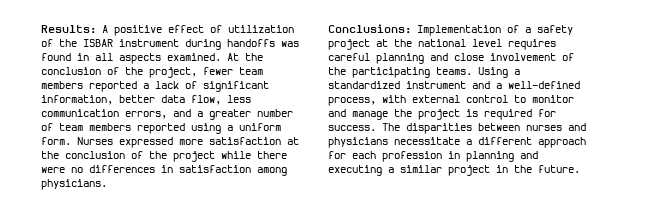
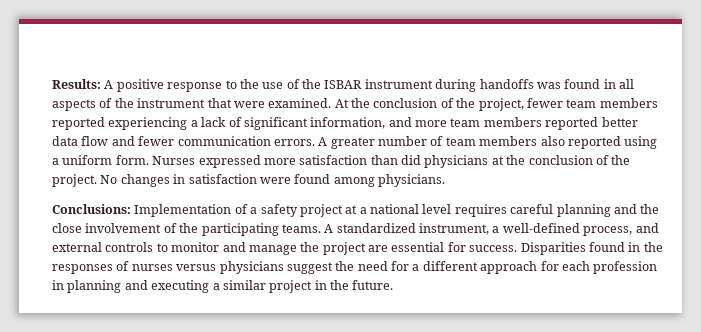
[168,25,294,33] effect of utilization -> [167,79,284,92] response to the use
(161, 58) none -> [99,98,265,108] of the instrument that were
(137, 86) none -> [108,117,188,130] experiencing
[119,95,251,105] [41,109,203,119] better data flow, less communication errors, and a -> [388,117,638,130] [52,136,328,146] and more team members reported better data flow and fewer communication errors. A
(131, 127) none -> [540,136,565,146] also
(281, 141) none -> [370,155,489,168] than did physicians
[173,151,287,162] [41,165,251,173] project while there were no differences in satisfaction -> [52,174,331,187] project. No changes in satisfaction were found
[394,39,412,47] the -> [359,207,367,214] a
(448, 57) none -> [640,204,660,214] the
[478,67,520,78] [328,81,580,89] [328,95,508,106] Using a standardized instrument and a well-defined process, with external control -> [324,223,659,236] [52,242,154,252] A standardized instrument, a well-defined process, and external controls
[466,109,556,120] [328,123,586,134] [328,137,460,148] is required for success. The disparities between nurses and physicians necessitate -> [368,242,663,255] [52,261,409,274] are essential for success. Disparities found in the responses of nurses versus physicians suggest the need for

